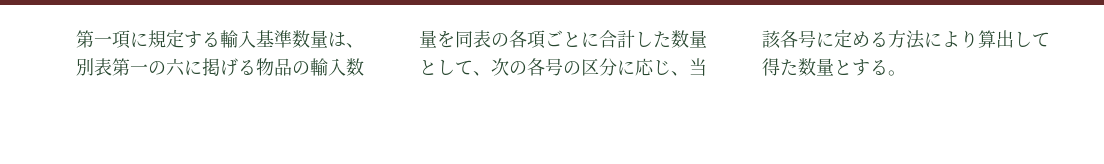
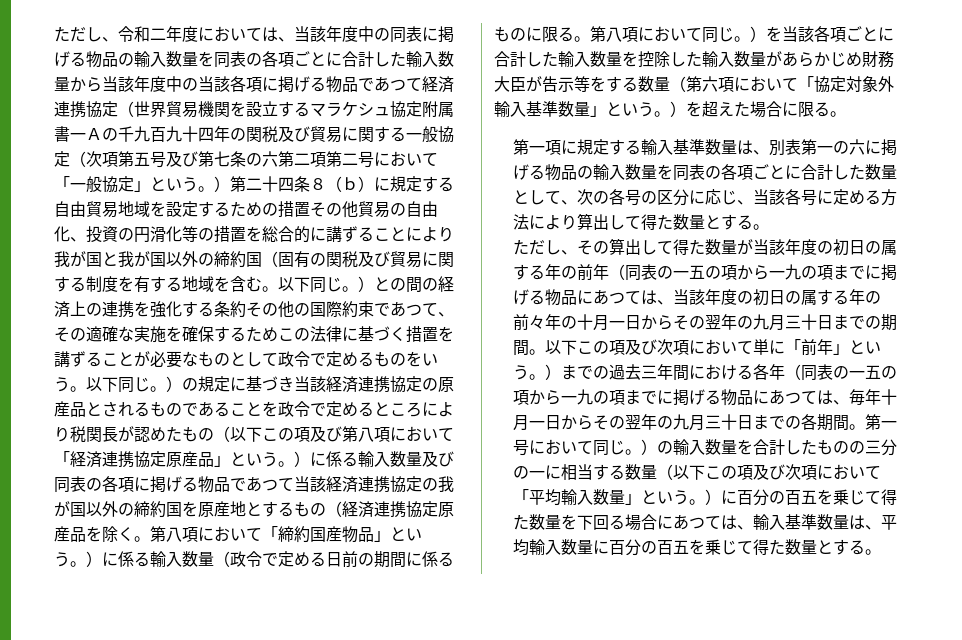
(75, 39) none -> [54,26,454,43] [54,51,454,68] [54,76,454,93] [54,101,454,118] [54,126,454,143] [54,151,438,168] [54,176,454,192] [54,201,438,218] [54,226,454,243] [54,251,454,268] [54,276,454,293] [54,301,454,318] [54,326,454,343] [54,351,438,368] [54,376,454,393] [54,401,454,417] [54,426,454,443] [54,451,454,468] [54,476,454,493] [54,501,454,518] [54,526,422,543] [54,551,454,568] [494,26,894,43] [494,51,894,68] [494,76,894,92] [494,101,846,118] ただし、令和二年度においては、当該年度中の同表に掲げる物品の輸入数量を同表の各項ごとに合計した輸入数量から当該年度中の当該各項に掲げる物品であつて経済連携協定（世界貿易機関を設立するマラケシュ協定附属書一Ａの千九百九十四年の関税及び貿易に関する一般協定（次項第五号及び第七条の六第二項第二号において「一般協定」という。）第二十四条８（ｂ）に規定する自由貿易地域を設定するための措置その他貿易の自由化、投資の円滑化等の措置を総合的に講ずることにより我が国と我が国以外の締約国（固有の関税及び貿易に関する制度を有する地域を含む。以下同じ。）との間の経済上の連携を強化する条約その他の国際約束であつて、その適確な実施を確保するためこの法律に基づく措置を講ずることが必要なものとして政令で定めるものをいう。以下同じ。）の規定に基づき当該経済連携協定の原産品とされるものであることを政令で定めるところにより税関長が認めたもの（以下この項及び第八項において「経済連携協定原産品」という。）に係る輸入数量及び同表の各項に掲げる物品であつて当該経済連携協定の我が国以外の締約国を原産地とするもの（経済連携協定原産品を除く。第八項において「締約国産物品」という。）に係る輸入数量（政令で定める日前の期間に係るものに限る。第八項において同じ。）を当該各項ごとに合計した輸入数量を控除した輸入数量があらかじめ財務大臣が告示等をする数量（第六項において「協定対象外輸入基準数量」という。）を超えた場合に限る。 //
(906, 73) none -> [513,238,898,256] [513,264,898,281] [513,289,882,306] [513,314,898,331] [513,339,882,356] [513,364,898,381] [513,389,898,406] [513,414,898,431] [513,439,898,456] [513,464,882,480] [513,489,898,506] [513,514,898,531] [513,539,882,556] // ただし、その算出して得た数量が当該年度の初日の属する年の前年（同表の一五の項から一九の項までに掲げる物品にあつては、当該年度の初日の属する年の前々年の十月一日からその翌年の九月三十日までの期間。以下この項及び次項において単に「前年」という。）までの過去三年間における各年（同表の一五の項から一九の項までに掲げる物品にあつては、毎年十月一日からその翌年の九月三十日までの各期間。第一号において同じ。）の輸入数量を合計したものの三分の一に相当する数量（以下この項及び次項において「平均輸入数量」という。）に百分の百五を乗じて得た数量を下回る場合にあつては、輸入基準数量は、平均輸入数量に百分の百五を乗じて得た数量とする。

